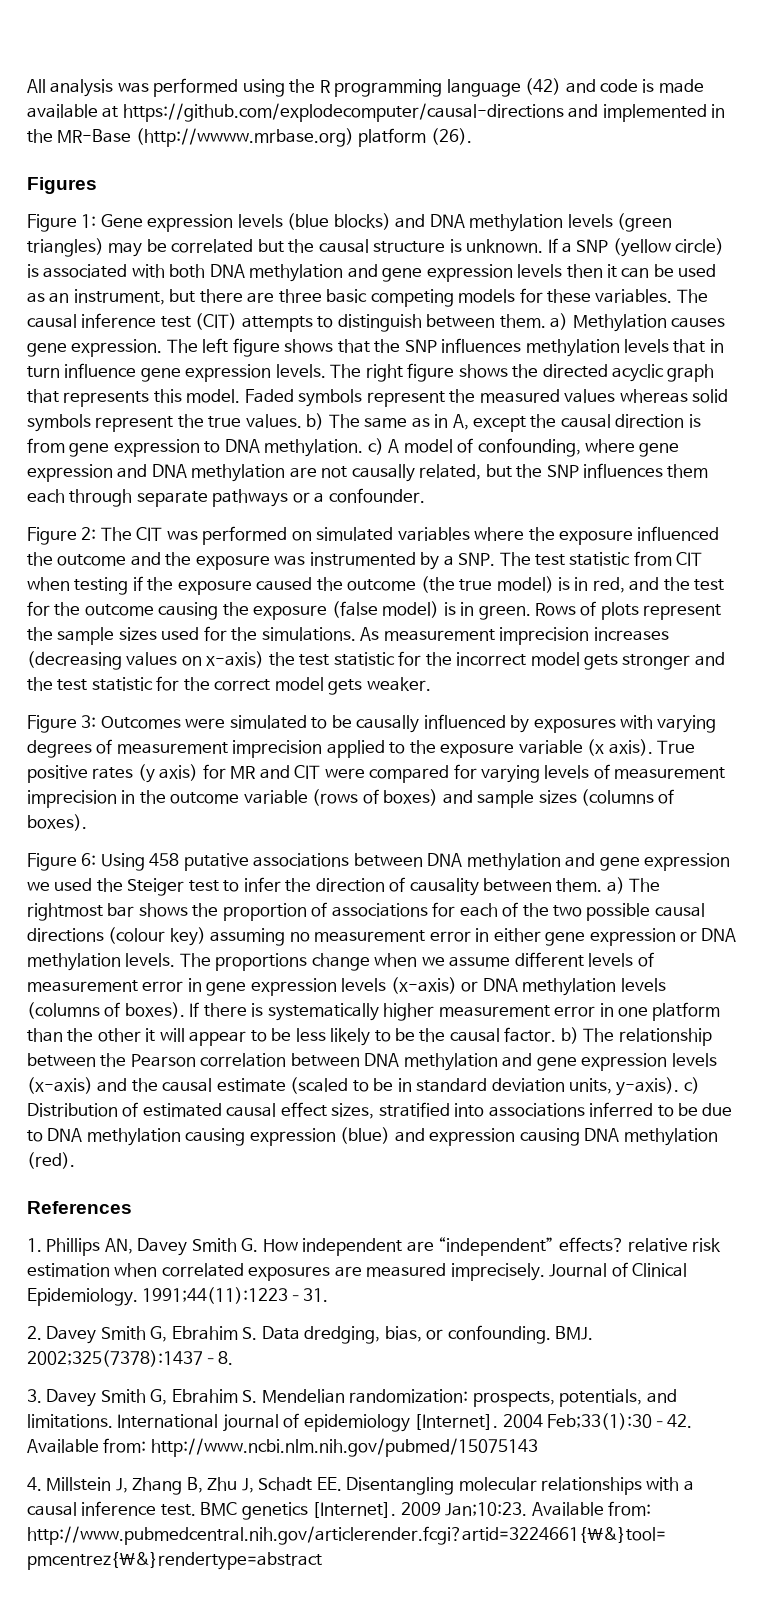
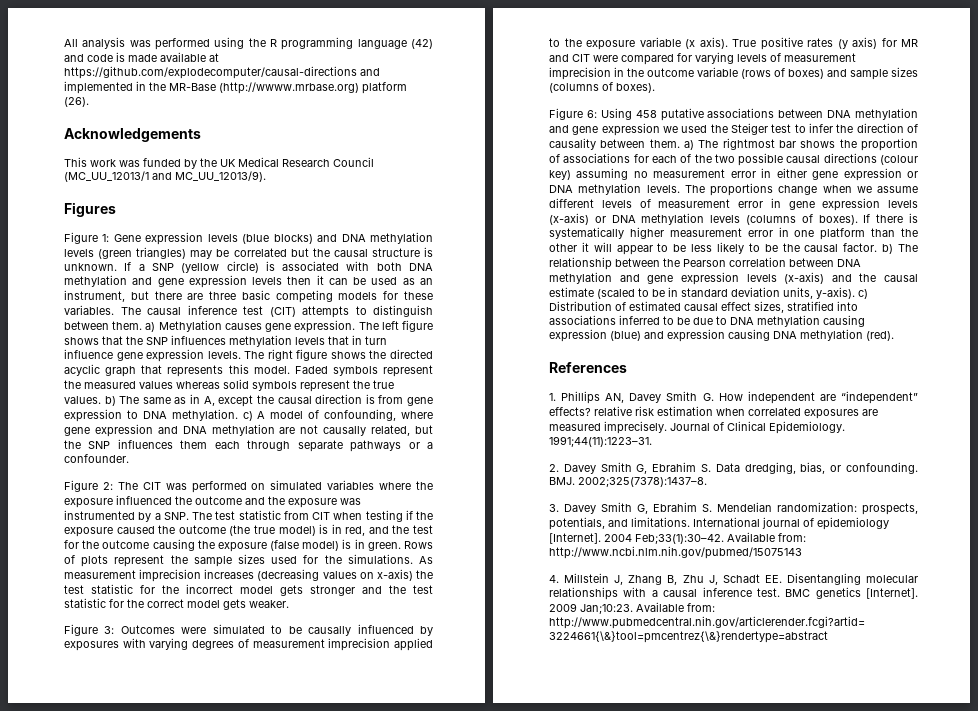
(472, 136) none -> [64,128,201,142] [64,157,374,169] [64,171,266,182] // Acknowledgements // This work was funded by the UK Medical Research Council (MC_UU_12013/1 and MC_UU_12013/9).

